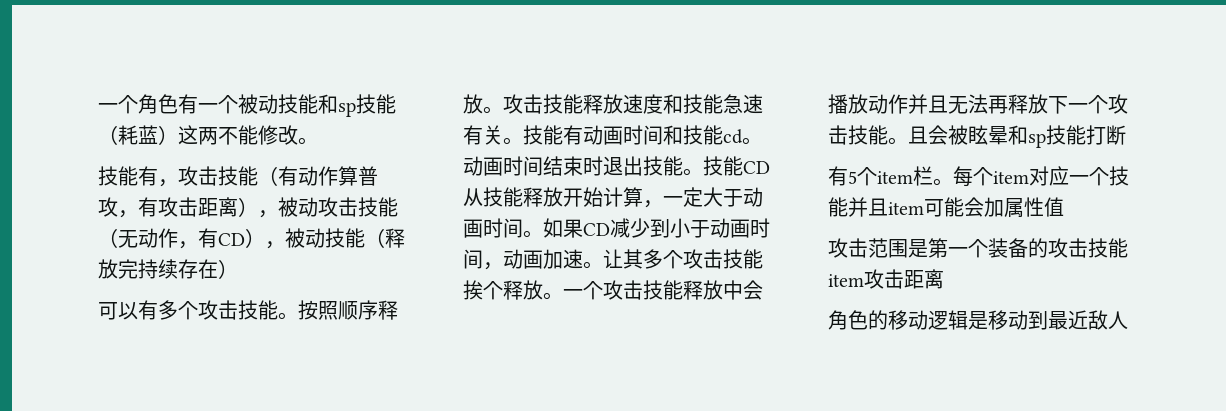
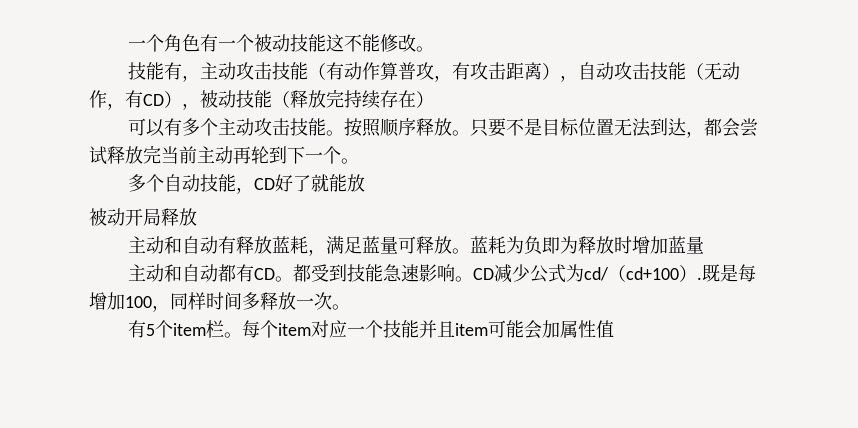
[318,94,396,117] [98,125,218,145] 和sp技能（耗蓝）这两 -> [326,34,345,52] 这
(178, 183) none -> [200,62,237,80] 主动
[278,197,298,217] 被 -> [578,62,597,80] 自
(198, 310) none -> [218,118,255,136] 主动
[503,94,763,114] [463,125,762,145] [463,156,770,176] [463,187,763,208] [463,218,770,238] [463,249,763,270] [463,280,763,300] [828,94,1128,114] [828,125,1126,148] 攻击技能释放速度和技能急速有关。技能有动画时间和技能cd。动画时间结束时退出技能。技能CD从技能释放开始计算，一定大于动画时间。如果CD减少到小于动画时间，动画加速。让其多个攻击技能挨个释放。一个攻击技能释放中会播放动作并且无法再释放下一个攻击技能。且会被眩晕和sp技能打断 -> [470,118,759,138] [89,145,359,165] [128,174,366,194] [89,208,197,226] [128,236,705,256] [128,264,757,283] [89,292,350,312] 只要不是目标位置无法到达，都会尝试释放完当前主动再轮到下一个。 // 多个自动技能，CD好了就能放 // 被动开局释放 // 主动和自动有释放蓝耗，满足蓝量可释放。蓝耗为负即为释放时增加蓝量 // 主动和自动都有CD。都受到技能急速影响。CD减少公式为cd/（cd+100）.既是每增加100，同样时间多释放一次。
[828,238,1128,258] [828,269,944,289] [828,310,1128,330] // 攻击范围是第一个装备的攻击技能item攻击距离 // 角色的移动逻辑是移动到最近敌人 -> (615, 329) none

